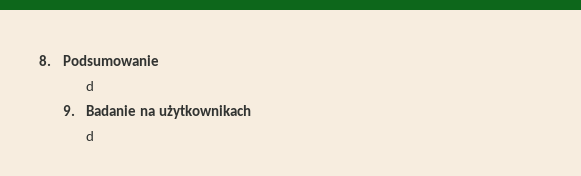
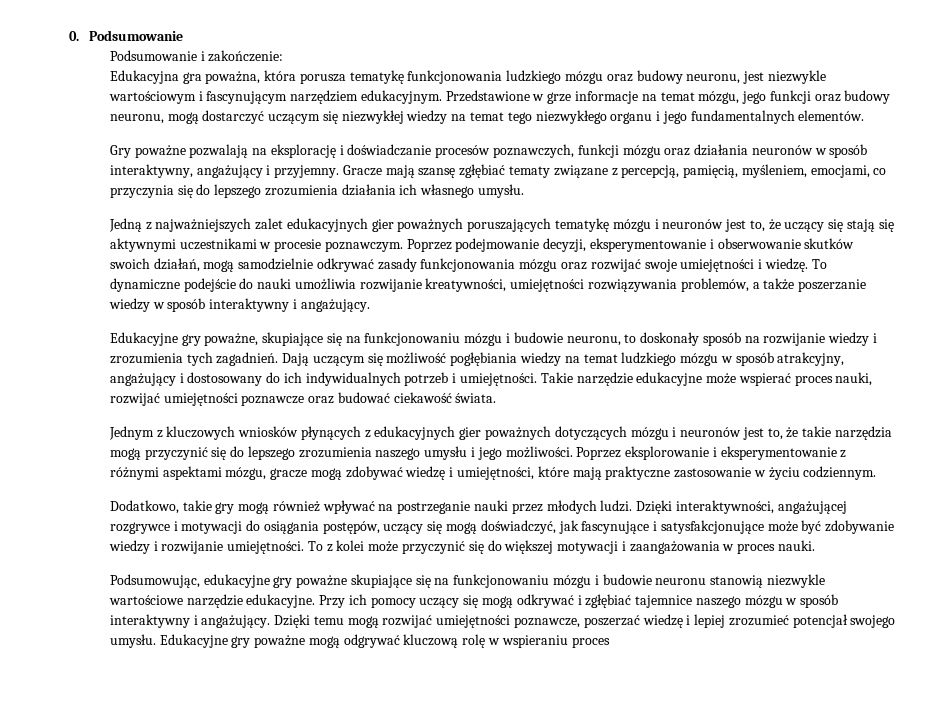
[39,55,51,66] 8. -> [69,31,79,41] 0.
[86,81,95,91] [62,105,251,119] [86,131,95,141] d // 9. Badanie na użytkownikach // d -> [109,50,284,62] [109,70,826,84] [108,90,891,104] [109,110,865,124] [109,144,868,158] [109,164,887,178] [109,184,525,198] [108,218,894,232] [109,238,855,252] [109,258,827,272] [109,278,867,292] [108,298,370,312] [109,332,878,346] [109,352,845,366] [109,372,873,386] [109,392,497,406] [108,426,893,440] [109,446,847,460] [109,466,877,480] [109,500,847,514] [109,520,895,534] [108,540,816,554] [109,574,825,588] [108,594,839,608] [109,614,896,628] [109,634,610,648] Podsumowanie i zakończenie: // Edukacyjna gra poważna, która porusza tematykę funkcjonowania ludzkiego mózgu oraz budowy neuronu, jest niezwykle wartościowym i fascynującym narzędziem edukacyjnym. Przedstawione w grze informacje na temat mózgu, jego funkcji oraz budowy neuronu, mogą dostarczyć uczącym się niezwykłej wiedzy na temat tego niezwykłego organu i jego fundamentalnych elementów. // Gry poważne pozwalają na eksplorację i doświadczanie procesów poznawczych, funkcji mózgu oraz działania neuronów w sposób interaktywny, angażujący i przyjemny. Gracze mają szansę zgłębiać tematy związane z percepcją, pamięcią, myśleniem, emocjami, co przyczynia się do lepszego zrozumienia działania ich własnego umysłu. // Jedną z najważniejszych zalet edukacyjnych gier poważnych poruszających tematykę mózgu i neuronów jest to, że uczący się stają się aktywnymi uczestnikami w procesie poznawczym. Poprzez podejmowanie decyzji, eksperymentowanie i obserwowanie skutków swoich działań, mogą samodzielnie odkrywać zasady funkcjonowania mózgu oraz rozwijać swoje umiejętności i wiedzę. To dynamiczne podejście do nauki umożliwia rozwijanie kreatywności, umiejętności rozwiązywania problemów, a także poszerzanie wiedzy w sposób interaktywny i angażujący. // Edukacyjne gry poważne, skupiające się na funkcjonowaniu mózgu i budowie neuronu, to doskonały sposób na rozwijanie wiedzy i zrozumienia tych zagadnień. Dają uczącym się możliwość pogłębiania wiedzy na temat ludzkiego mózgu w sposób atrakcyjny, angażujący i dostosowany do ich indywidualnych potrzeb i umiejętności. Takie narzędzie edukacyjne może wspierać proces nauki, rozwijać umiejętności poznawcze oraz budować ciekawość świata. // Jednym z kluczowych wniosków płynących z edukacyjnych gier poważnych dotyczących mózgu i neuronów jest to, że takie narzędzia mogą przyczynić się do lepszego zrozumienia naszego umysłu i jego możliwości. Poprzez eksplorowanie i eksperymentowanie z różnymi aspektami mózgu, gracze mogą zdobywać wiedzę i umiejętności, które mają praktyczne zastosowanie w życiu codziennym. // Dodatkowo, takie gry mogą również wpływać na postrzeganie nauki przez młodych ludzi. Dzięki interaktywności, angażującej rozgrywce i motywacji do osiągania postępów, uczący się mogą doświadczyć, jak fascynujące i satysfakcjonujące może być zdobywanie wiedzy i rozwijanie umiejętności. To z kolei może przyczynić się do większej motywacji i zaangażowania w proces nauki. // Podsumowując, edukacyjne gry poważne skupiające się na funkcjonowaniu mózgu i budowie neuronu stanowią niezwykle wartościowe narzędzie edukacyjne. Przy ich pomocy uczący się mogą odkrywać i zgłębiać tajemnice naszego mózgu w sposób interaktywny i angażujący. Dzięki temu mogą rozwijać umiejętności poznawcze, poszerzać wiedzę i lepiej zrozumieć potencjał swojego umysłu. Edukacyjne gry poważne mogą odgrywać kluczową rolę w wspieraniu proces

